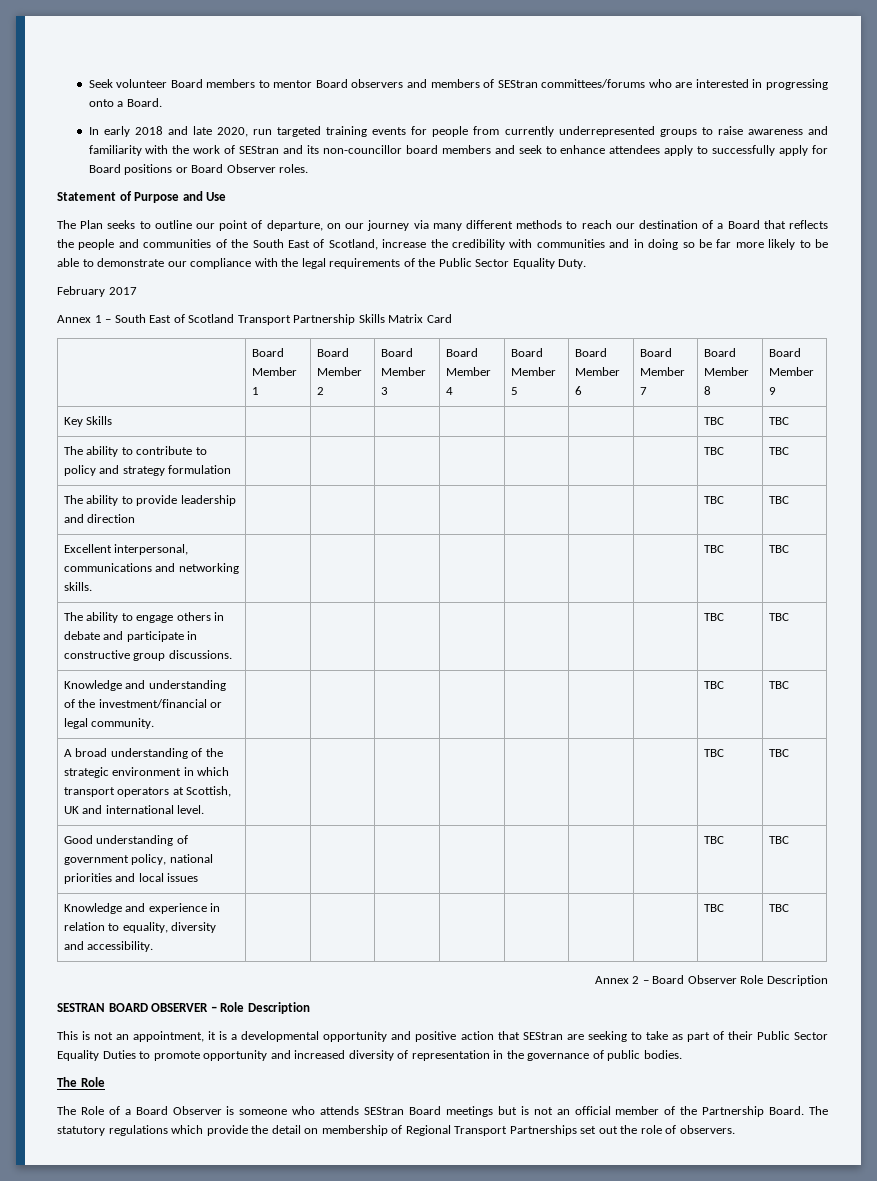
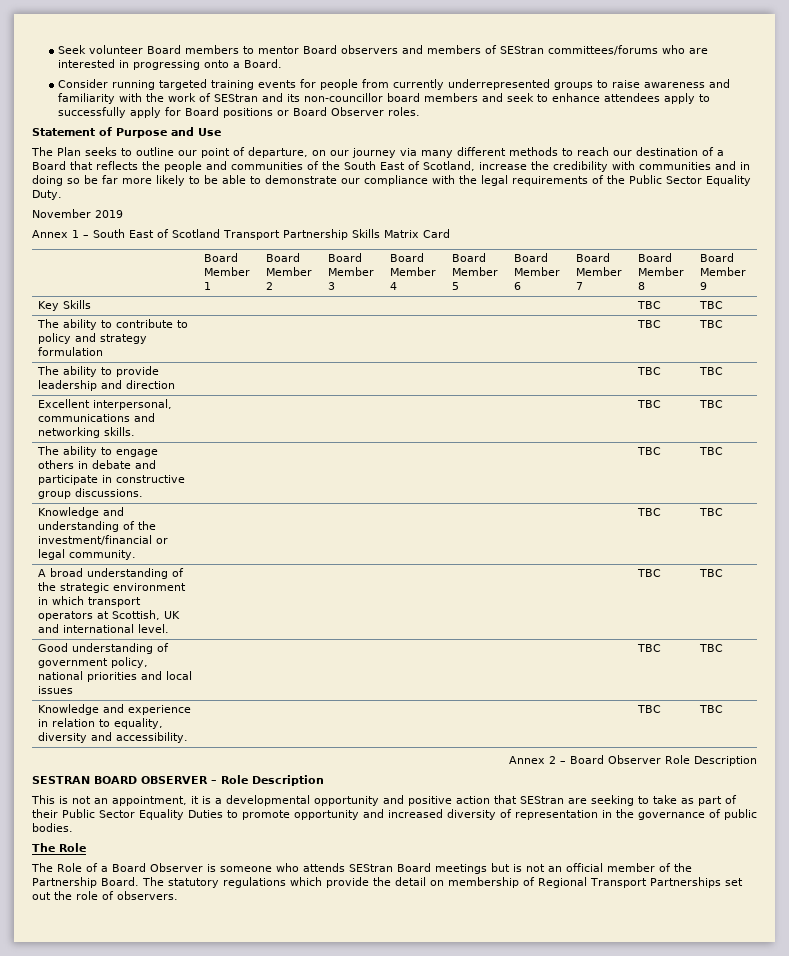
[88,126,272,137] In early 2018 and late 2020, run -> [58,79,156,90] Consider running
[57,286,137,297] February 2017 -> [32,209,123,218] November 2019

